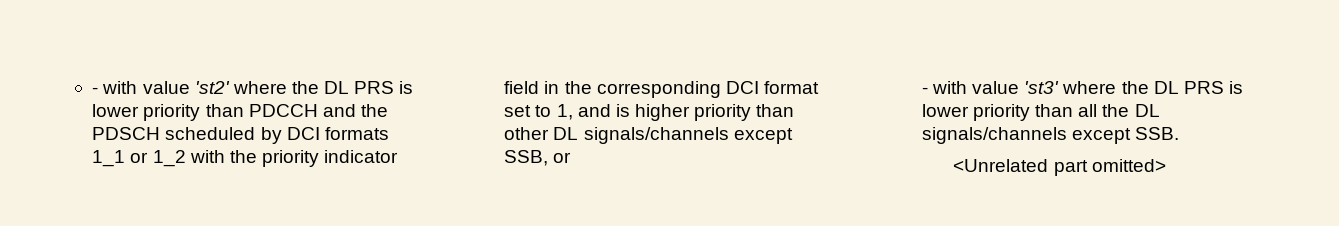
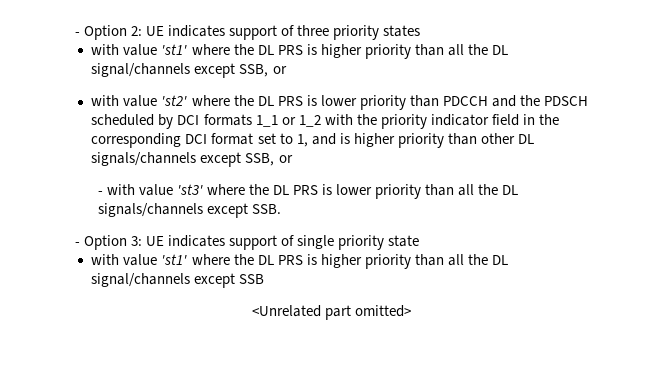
[92,87,99,94] - -> [74,25,421,40] [91,44,509,59] [91,63,287,78] - Option 2: UE indicates support of three priority states // with value 'st1' where the DL PRS is higher priority than all the DL signal/channels except SSB, or //
(1180, 133) none -> [74,235,420,250] [91,254,509,269] [91,273,265,288] // - Option 3: UE indicates support of single priority state // with value 'st1' where the DL PRS is higher priority than all the DL signal/channels except SSB

